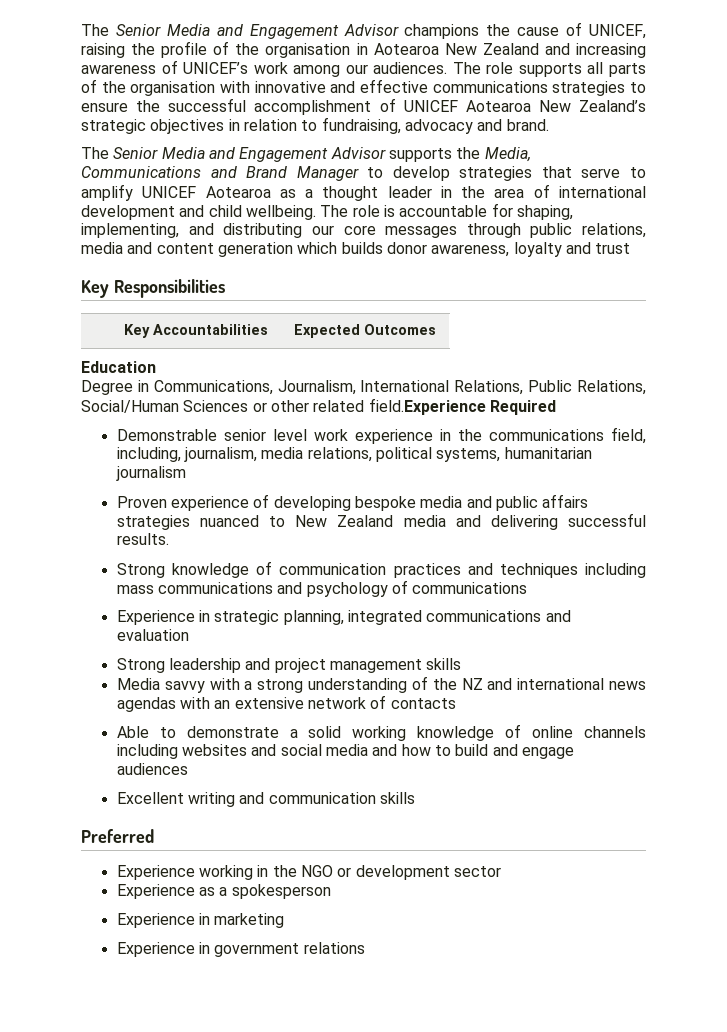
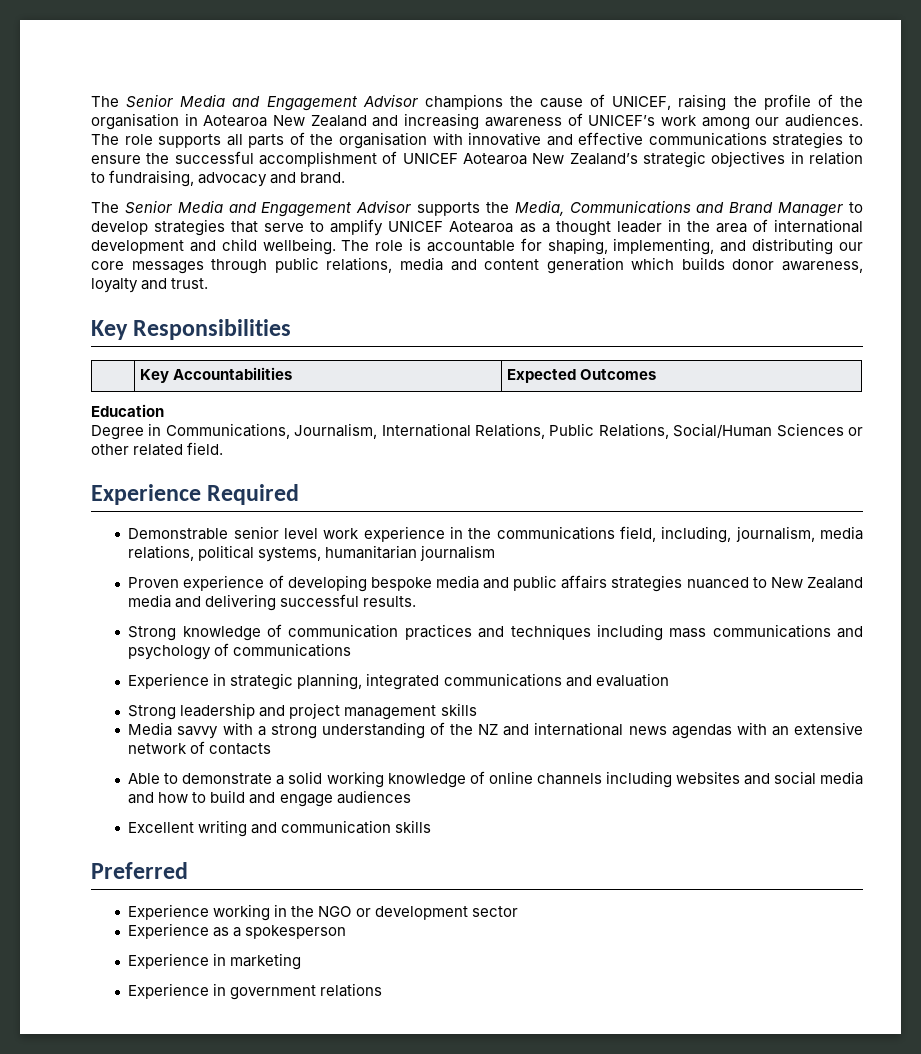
[595,243,631,254] trust -> [171,278,209,289] trust.
[368,398,486,415] field.Experience -> [187,442,224,455] [91,484,201,505] field. // Experience

